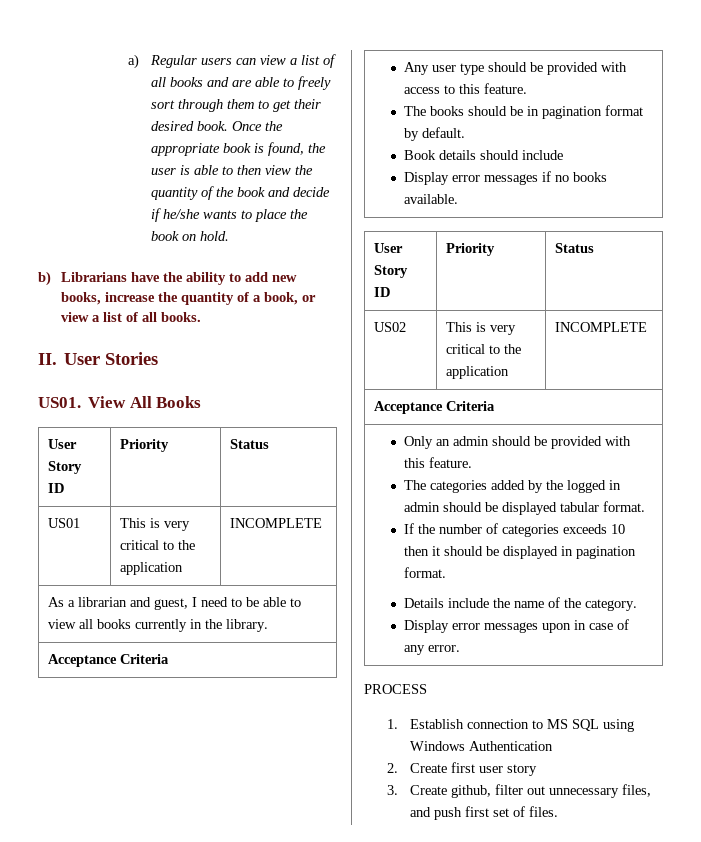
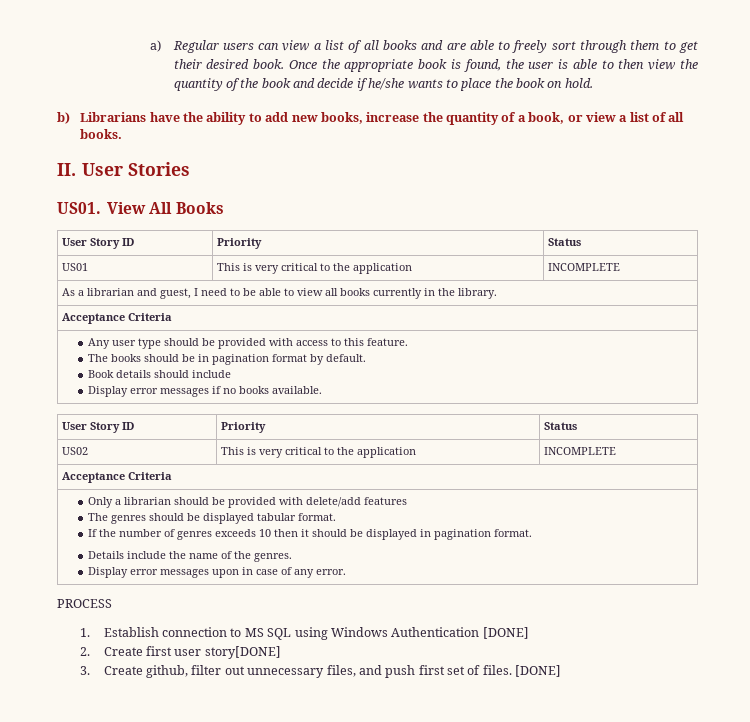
[435,436,631,449] [403,457,472,468] [403,480,621,493] [403,502,440,512] an admin should be provided with this feature. // The categories added by the logged in admin -> [115,497,408,508] [88,513,147,524] a librarian should be provided with delete/add features // The genres
[501,524,559,537] categories -> [177,531,213,540] genres
[584,599,637,611] category. -> [254,553,293,562] genres.
(553, 746) none -> [482,627,529,639] [DONE]
[506,764,537,776] story -> [204,646,281,659] story[DONE]
(558, 811) none -> [515,665,562,677] [DONE]

